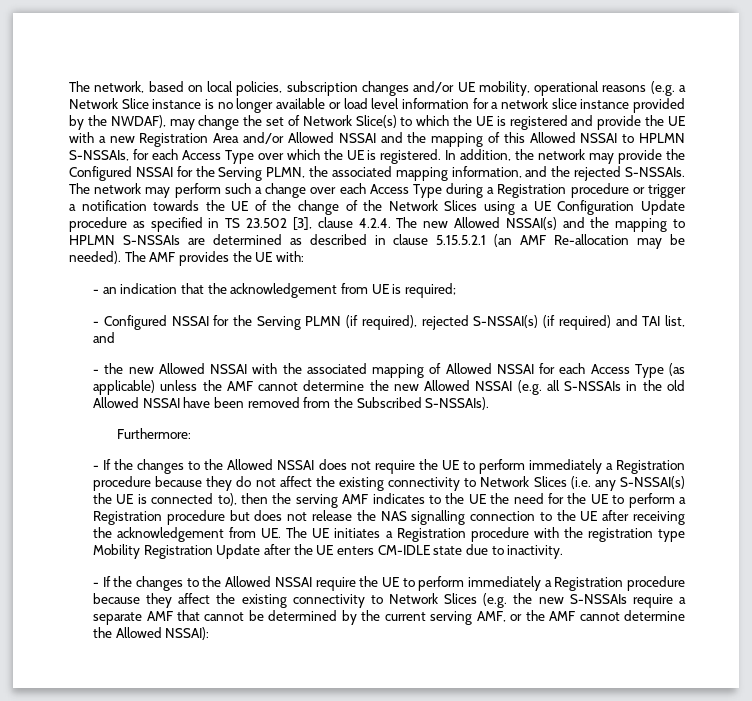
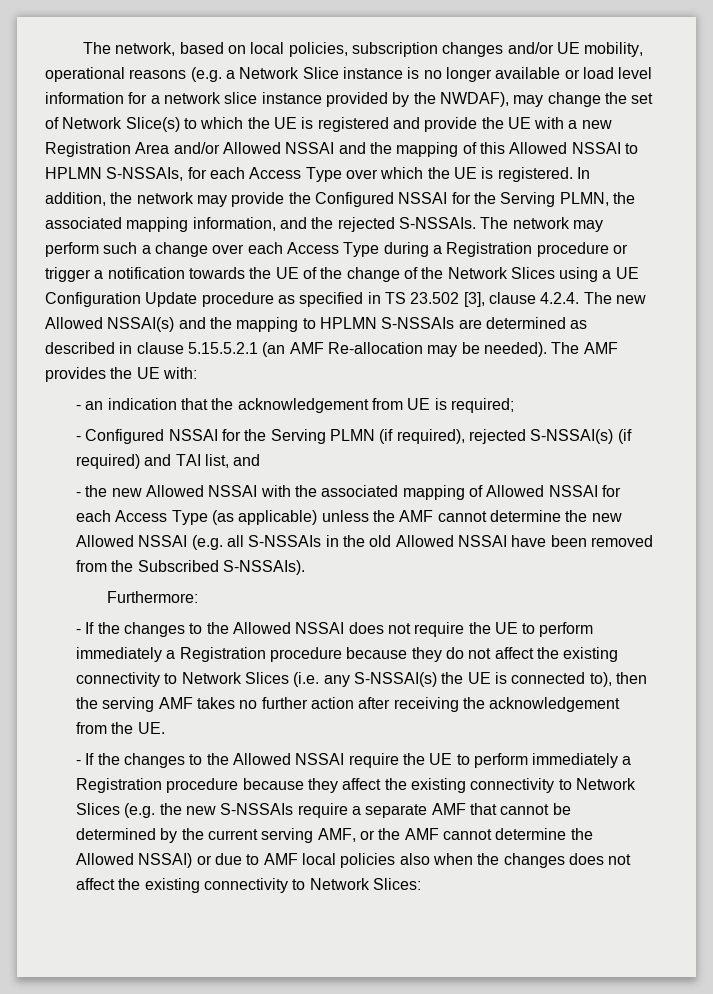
[372,493,686,508] [93,510,598,525] indicates to the UE the need for the UE to perform a Registration procedure but does not release the NAS signalling connection to the UE -> [196,697,354,709] takes no further action
(257, 532) none -> [111,722,134,734] the
[286,527,685,542] [93,544,564,559] The UE initiates a Registration procedure with the registration type Mobility Registration Update after the UE enters CM-IDLE state due to inactivity. -> (165, 728) none
[165,627,210,640] NSSAI): -> [138,853,632,868] [75,878,421,893] NSSAI) or due to AMF local policies also when the changes does not affect the existing connectivity to Network Slices:

